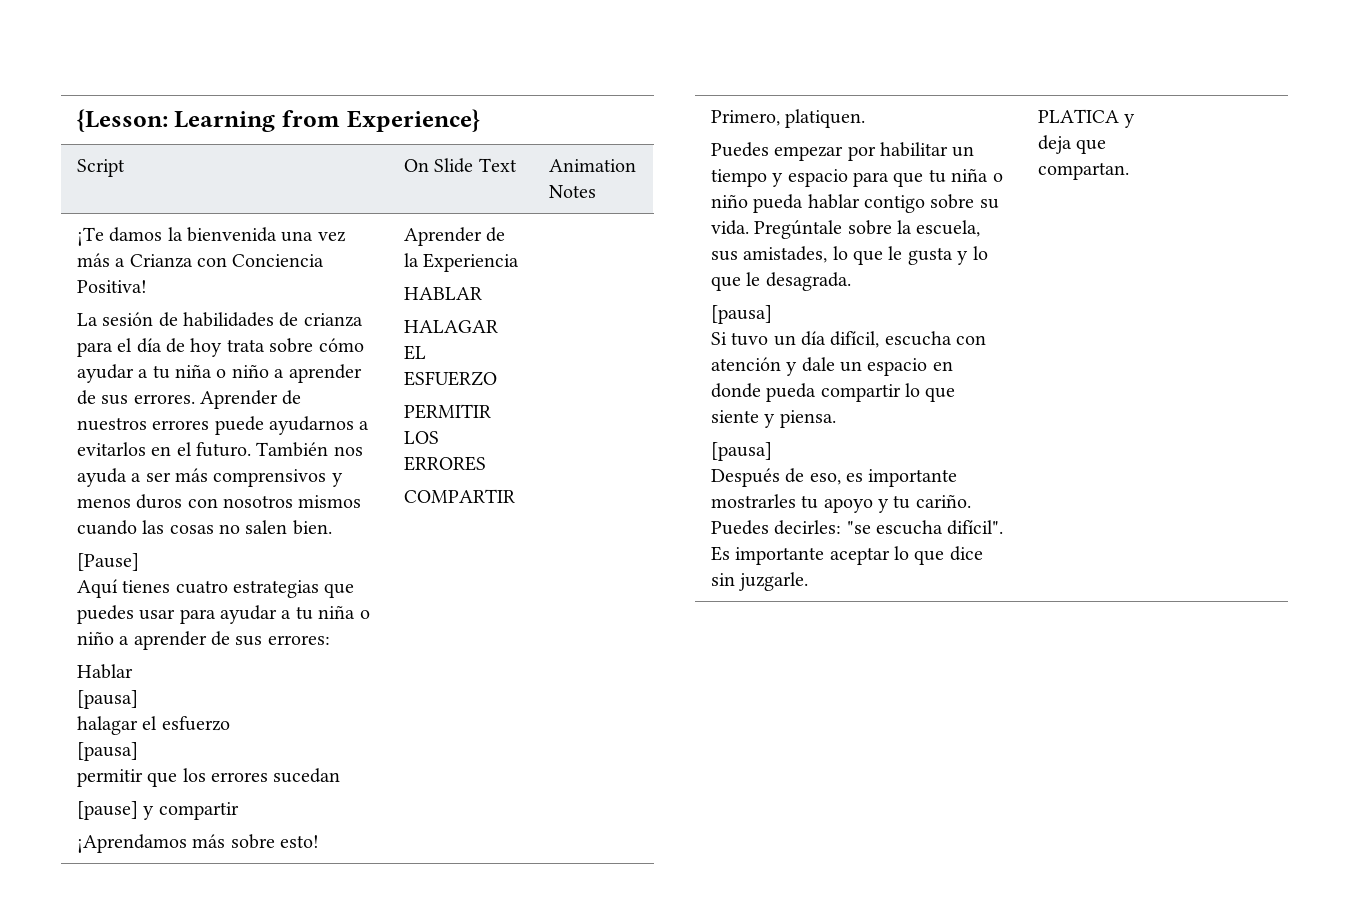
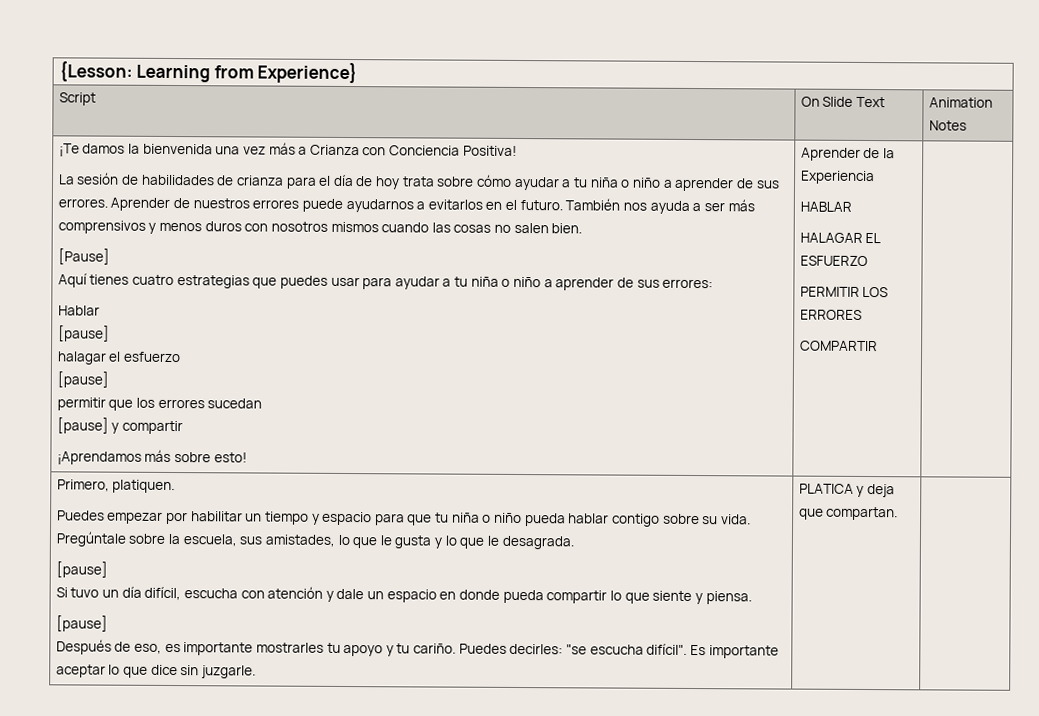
[76,690,138,709] [pausa] -> [57,325,110,342] [pause]
[76,742,138,761] [pausa] -> [56,371,109,388] [pause]
[710,305,772,324] [pausa] -> [55,561,108,578] [pause]
[710,442,772,461] [pausa] -> [55,615,108,632] [pause]

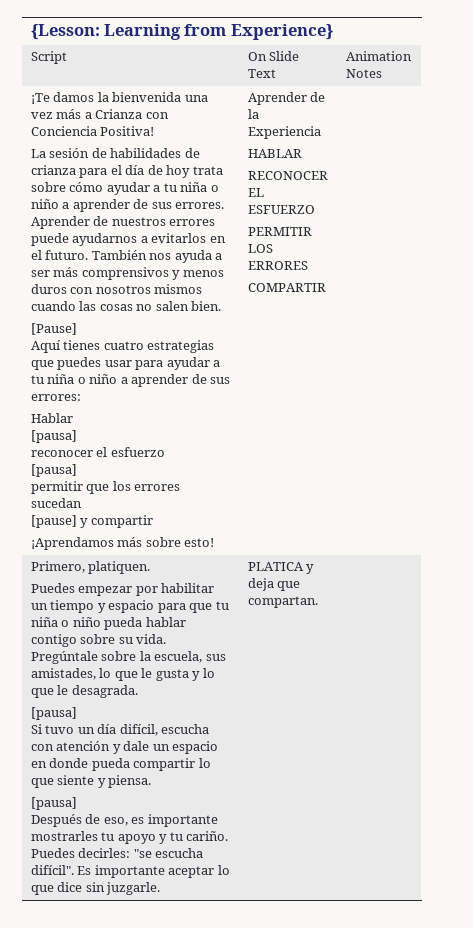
[57,325,110,342] [56,351,107,365] [pause] // halagar -> [30,430,77,443] [30,450,93,457] [pausa] // reconocer
[56,371,109,388] [pause] -> [30,464,77,477] [pausa]
[799,232,863,243] HALAGAR -> [247,171,328,180] RECONOCER
[55,561,108,578] [pause] -> [30,707,77,720] [pausa]
[55,615,108,632] [pause] -> [30,797,77,810] [pausa]

